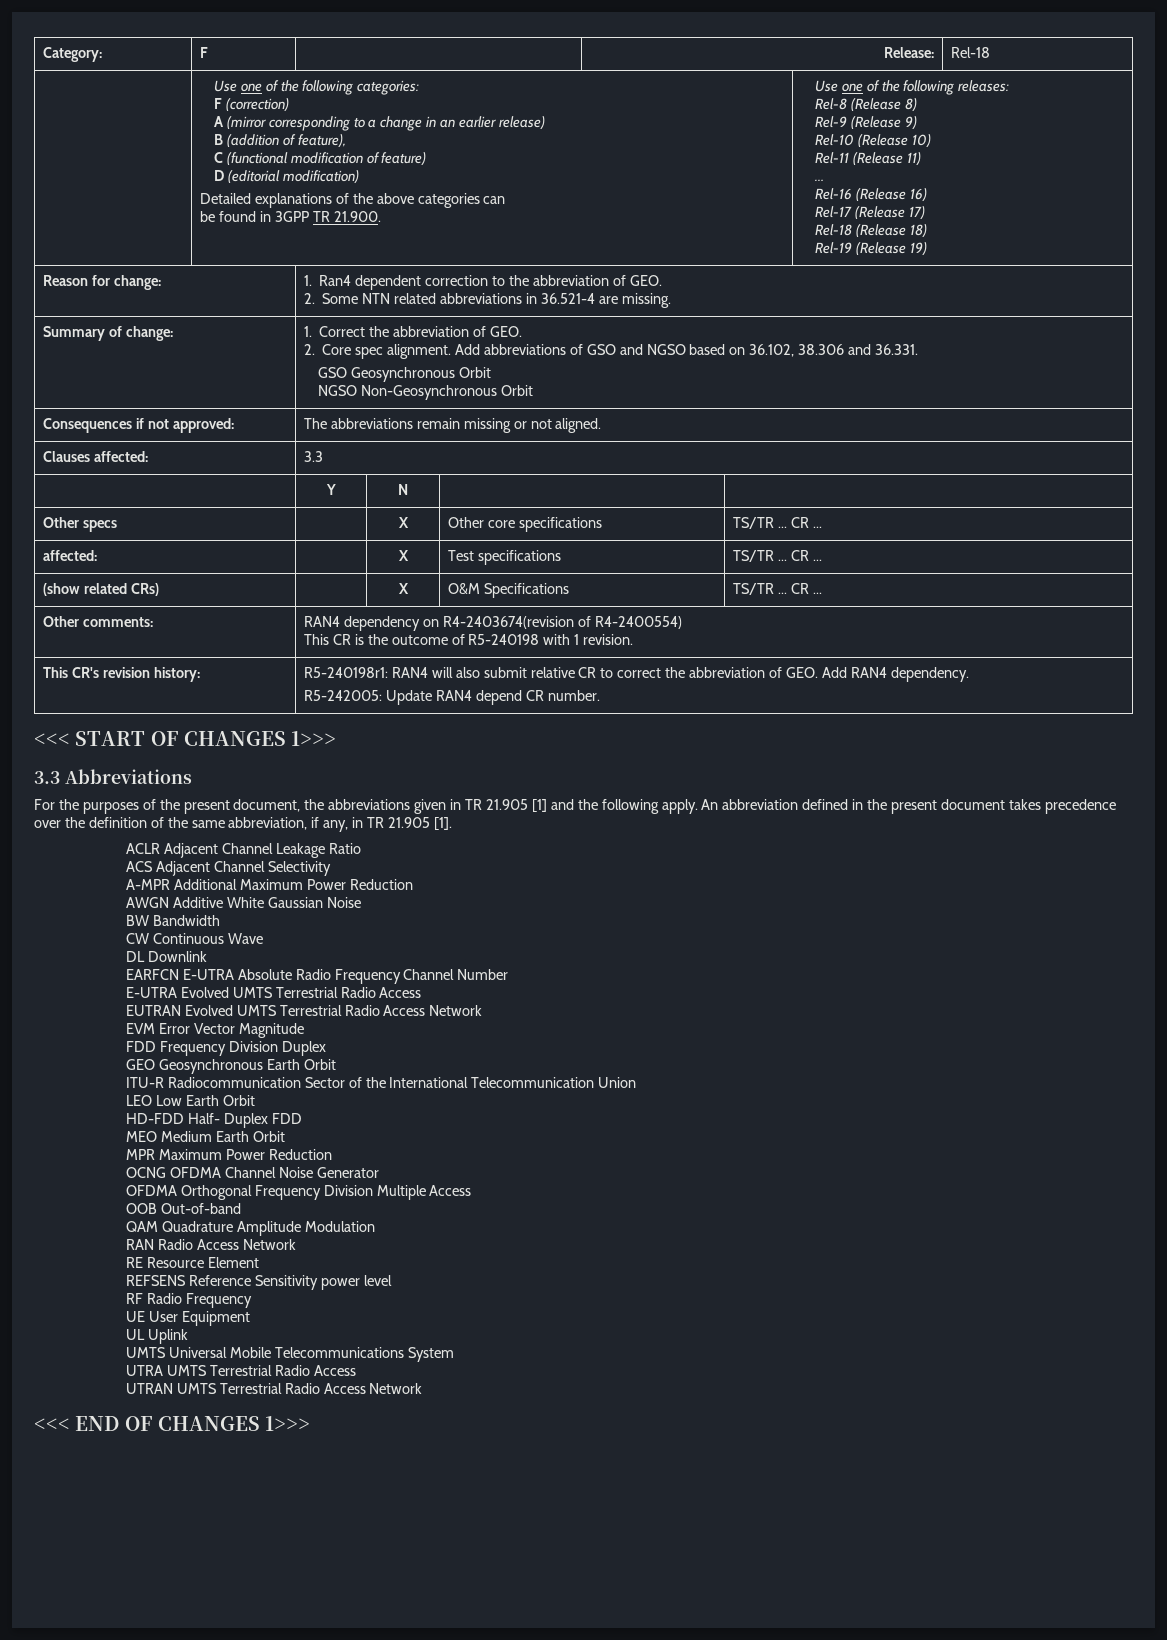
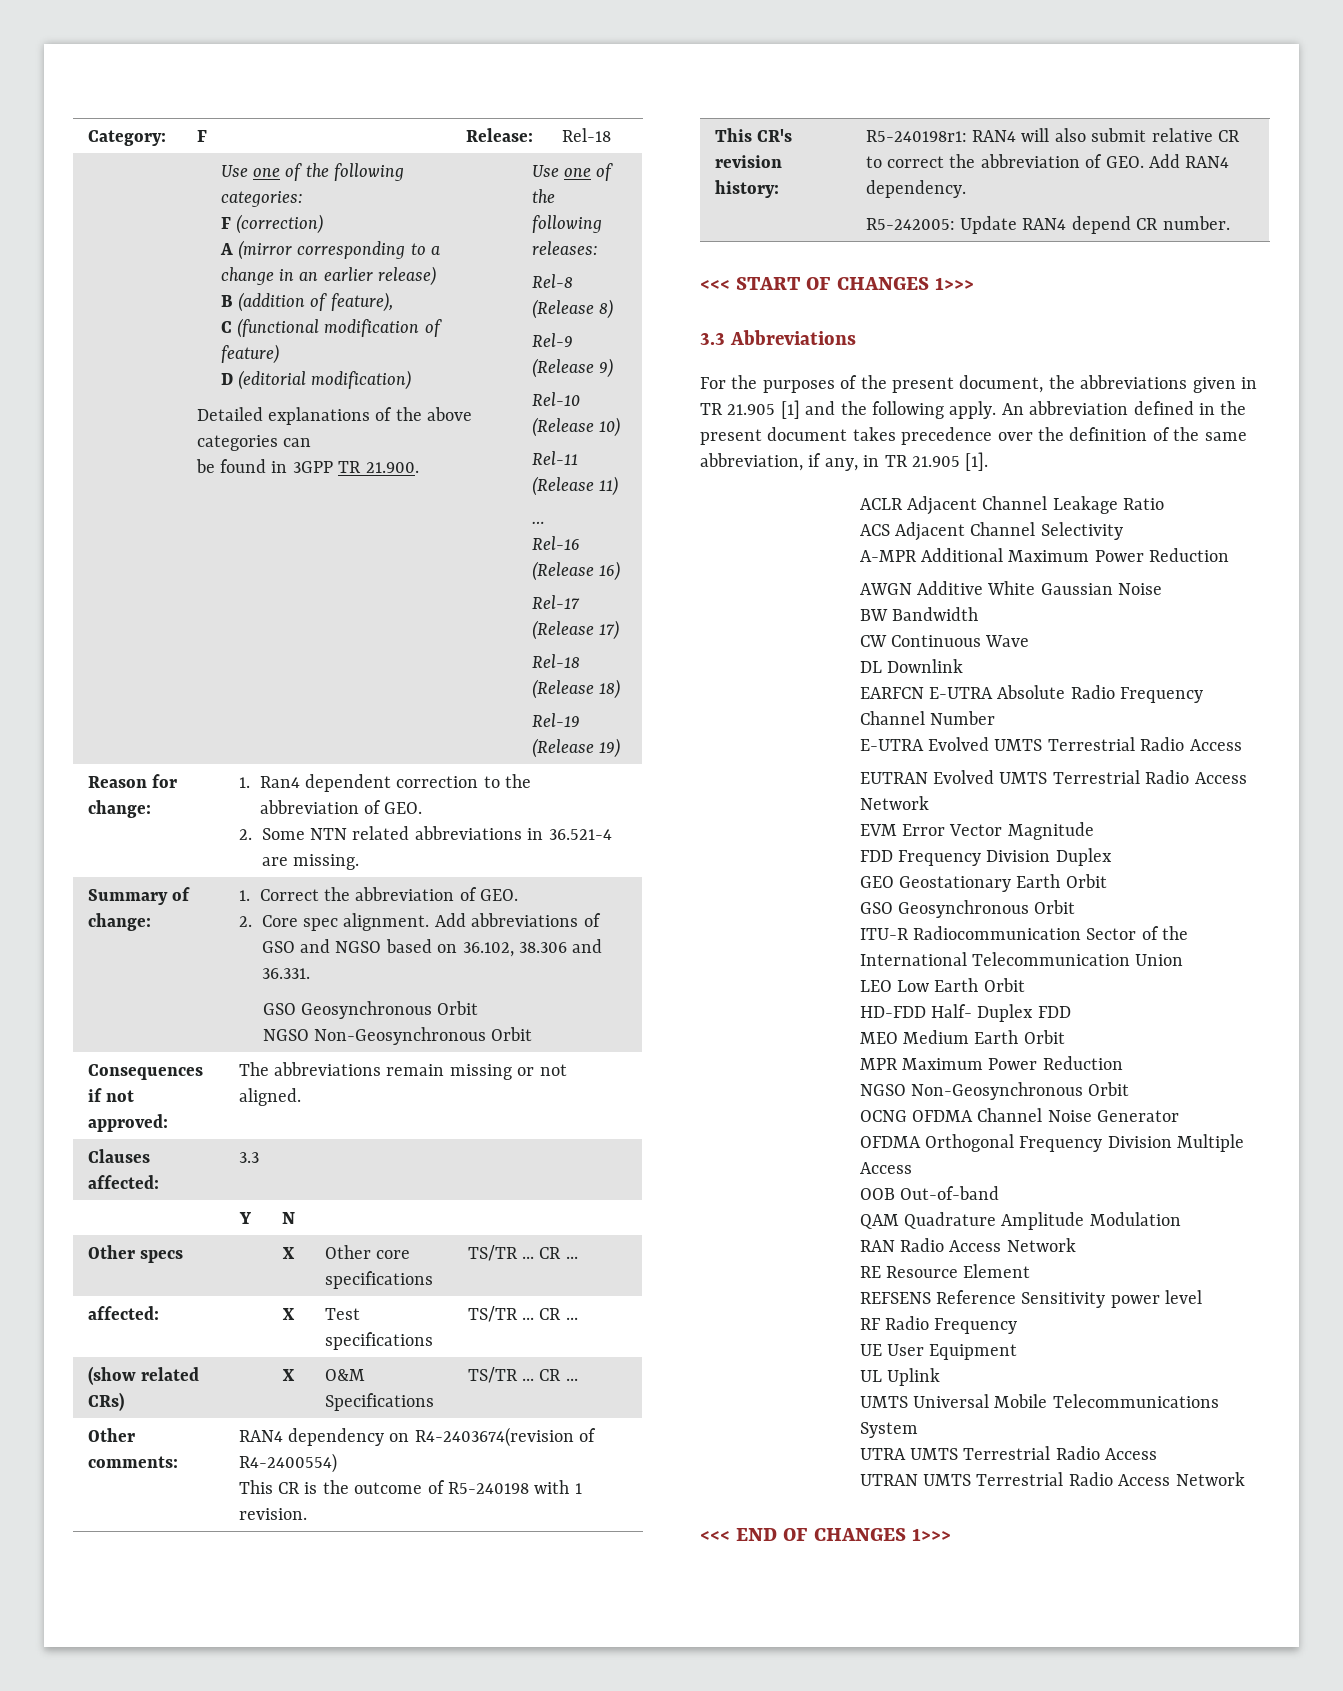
[158,1059,300,1074] Geosynchronous Earth -> [898,874,1107,892] [859,900,1029,918] Geostationary Earth Orbit // GSO Geosynchronous
(332, 1154) none -> [859,1082,1130,1100] // NGSO Non-Geosynchronous Orbit

